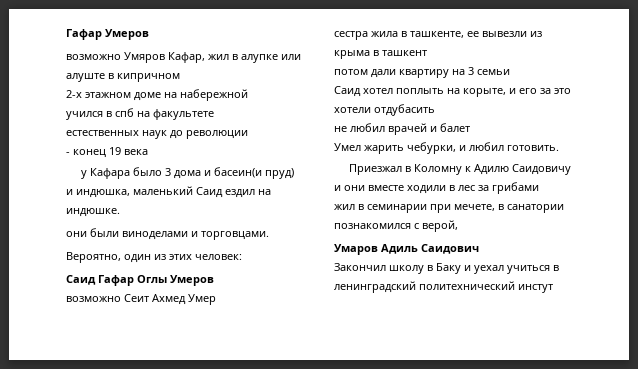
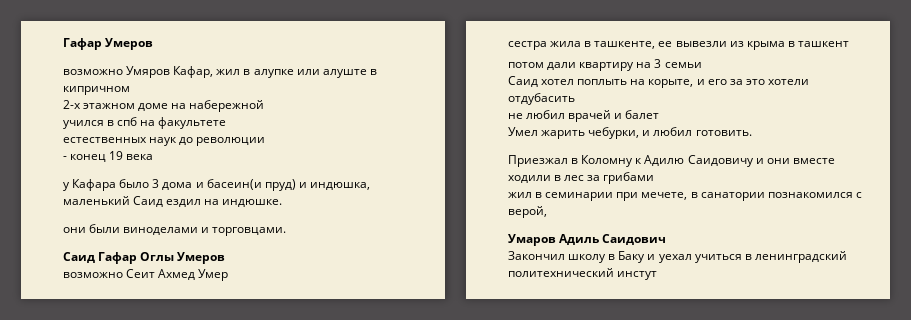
[66,252,242,263] // Вероятно, один из этих человек: -> (287, 231) none

